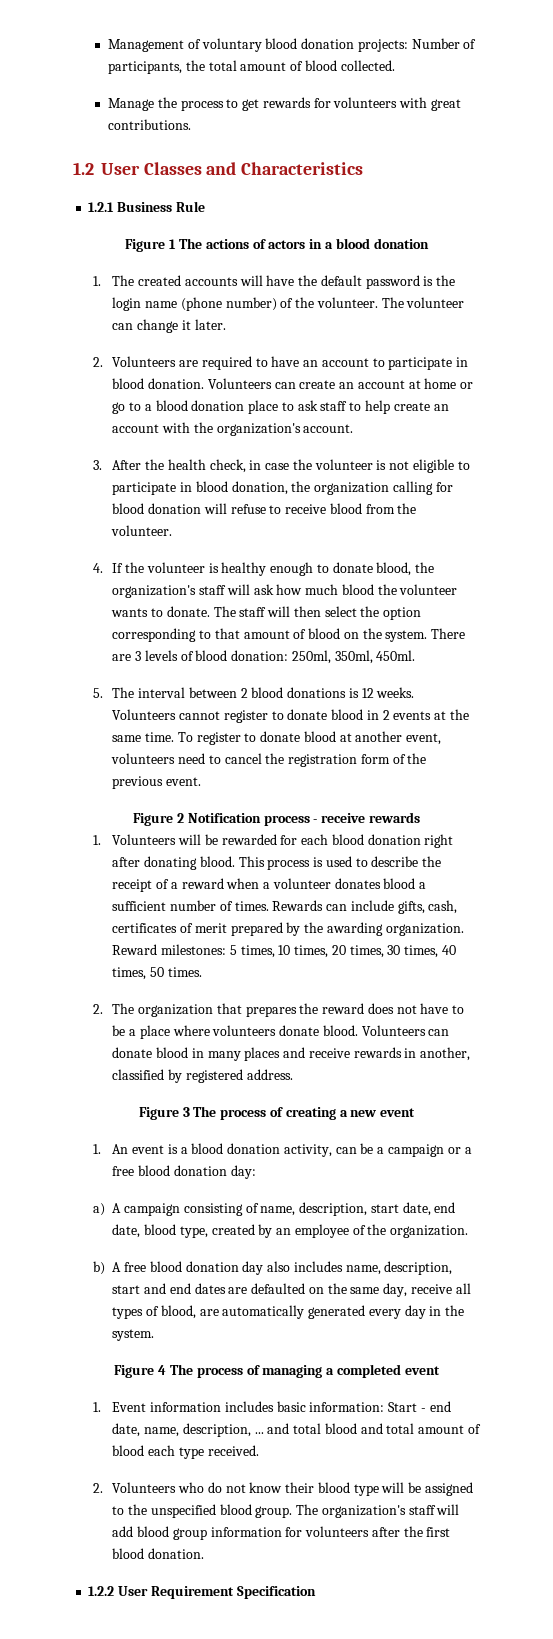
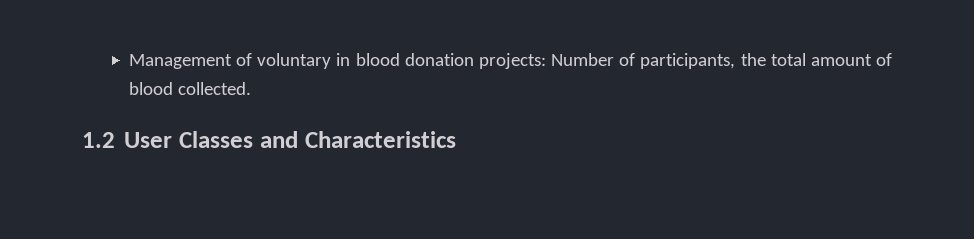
(262, 45) none -> [336,53,351,66] in
[107,97,461,111] [107,119,191,130] // Manage the process to get rewards for volunteers with great contributions. -> (251, 88) none
[88,201,205,212] [125,238,429,252] [92,275,456,289] [112,297,465,311] [112,319,226,333] [92,356,469,370] [112,378,474,389] [112,400,449,414] [112,422,354,436] [92,459,470,473] [112,481,453,495] [112,503,417,514] [111,525,173,536] [92,562,435,576] [112,584,458,598] [111,606,422,620] [112,628,466,642] [112,650,416,664] [92,687,415,698] [112,709,469,723] [112,731,442,745] [111,753,427,767] [112,776,201,789] [133,812,420,826] [92,834,454,848] [112,856,442,870] [112,878,427,892] [112,900,458,914] [112,922,464,936] [112,944,456,958] [112,967,202,980] [92,1003,465,1017] [112,1025,450,1039] [112,1047,471,1061] [112,1069,293,1083] [138,1106,416,1120] [92,1143,472,1157] [112,1165,256,1179] [92,1202,456,1216] [112,1224,469,1238] [92,1261,453,1275] [112,1283,471,1297] [112,1305,465,1319] [112,1329,155,1341] [114,1364,440,1378] [92,1401,451,1412] [112,1423,481,1437] [112,1445,259,1459] [92,1482,473,1496] [112,1504,460,1518] [112,1526,451,1540] [112,1548,204,1559] [88,1586,316,1599] // 1.2.1 Business Rule // Figure 1 The actions of actors in a blood donation // 1. The created accounts will have the default password is the login name (phone number) of the volunteer. The volunteer can change it later. // 2. Volunteers are required to have an account to participate in blood donation. Volunteers can create an account at home or go to a blood donation place to ask staff to help create an account with the organization's account. // 3. After the health check, in case the volunteer is not eligible to participate in blood donation, the organization calling for blood donation will refuse to receive blood from the volunteer. // 4. If the volunteer is healthy enough to donate blood, the organization's staff will ask how much blood the volunteer wants to donate. The staff will then select the option corresponding to that amount of blood on the system. There are 3 levels of blood donation: 250ml, 350ml, 450ml. // 5. The interval between 2 blood donations is 12 weeks. Volunteers cannot register to donate blood in 2 events at the same time. To register to donate blood at another event, volunteers need to cancel the registration form of the previous event. // Figure 2 Notification process - receive rewards // 1. Volunteers will be rewarded for each blood donation right after donating blood. This process is used to describe the receipt of a reward when a volunteer donates blood a sufficient number of times. Rewards can include gifts, cash, certificates of merit prepared by the awarding organization. Reward milestones: 5 times, 10 times, 20 times, 30 times, 40 times, 50 times. // 2. The organization that prepares the reward does not have to be a place where volunteers donate blood. Volunteers can donate blood in many places and receive rewards in another, classified by registered address. // Figure 3 The process of creating a new event // 1. An event is a blood donation activity, can be a campaign or a free blood donation day: // a) A campaign consisting of name, description, start date, end date, blood type, created by an employee of the organization. // b) A free blood donation day also includes name, description, start and end dates are defaulted on the same day, receive all types of blood, are automatically generated every day in the system. // Figure 4 The process of managing a completed event // 1. Event information includes basic information: Start - end date, name, description, ... and total blood and total amount of blood each type received. // 2. Volunteers who do not know their blood type will be assigned to the unspecified blood group. The organization's staff will add blood group information for volunteers after the first blood donation. // 1.2.2 User Requirement Specification -> (456, 139) none

